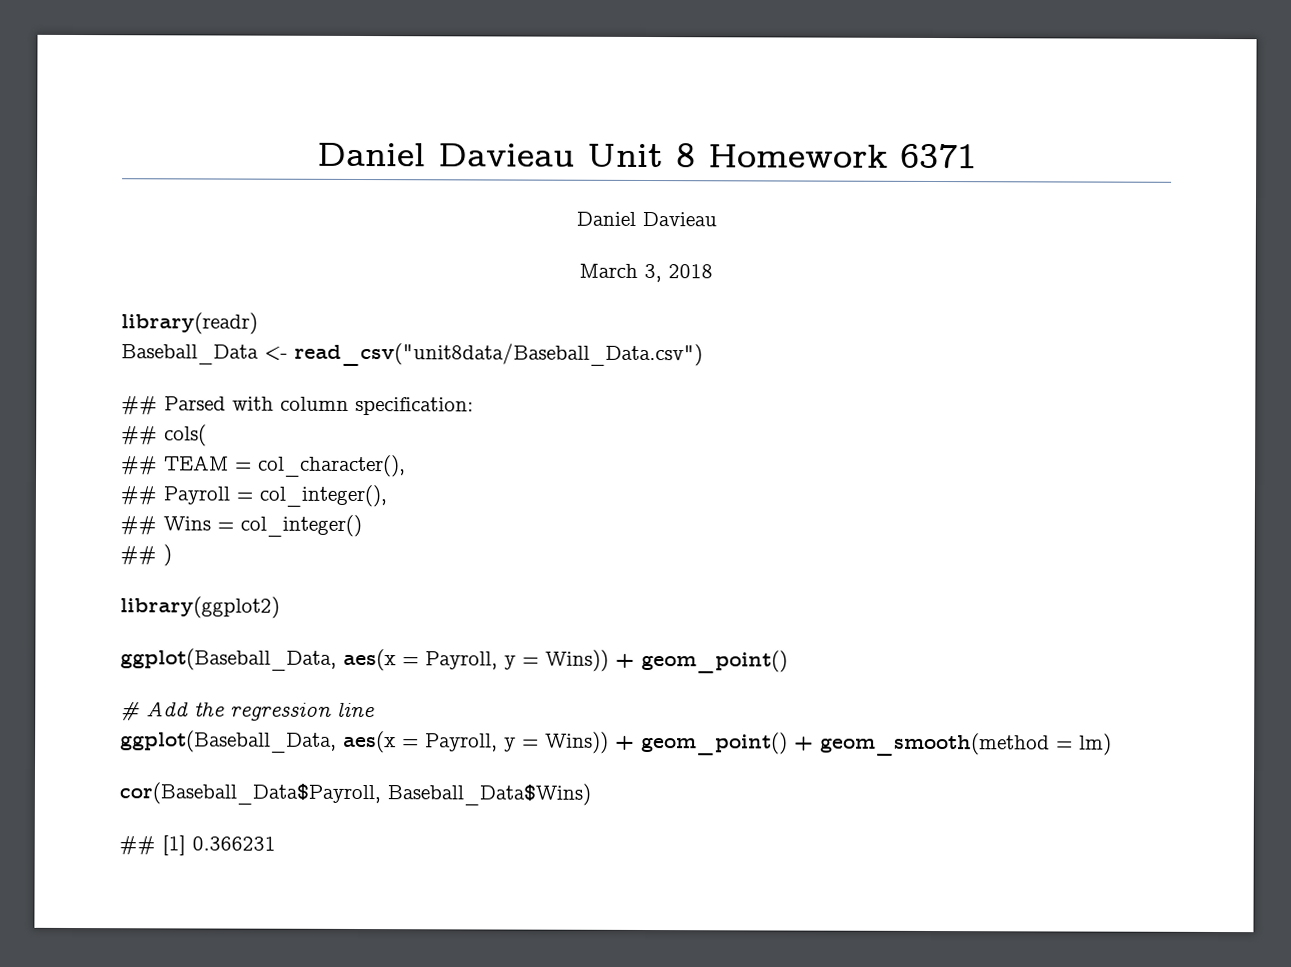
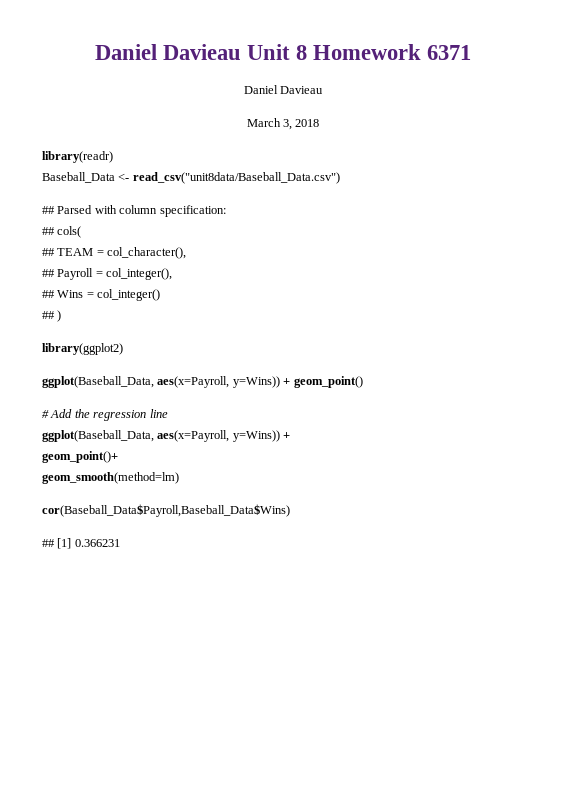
[343,648,609,672] aes(x = Payroll, y = Wins)) -> [157,376,280,388] aes(x=Payroll, y=Wins))
[343,730,1112,757] [119,782,591,806] aes(x = Payroll, y = Wins)) + geom_point() + geom_smooth(method = lm) // cor(Baseball_Data$Payroll, Baseball_Data$Wins) -> [157,430,291,442] [42,451,118,463] [42,472,179,484] [42,504,290,517] aes(x=Payroll, y=Wins)) + // geom_point()+ // geom_smooth(method=lm) // cor(Baseball_Data$Payroll,Baseball_Data$Wins)

